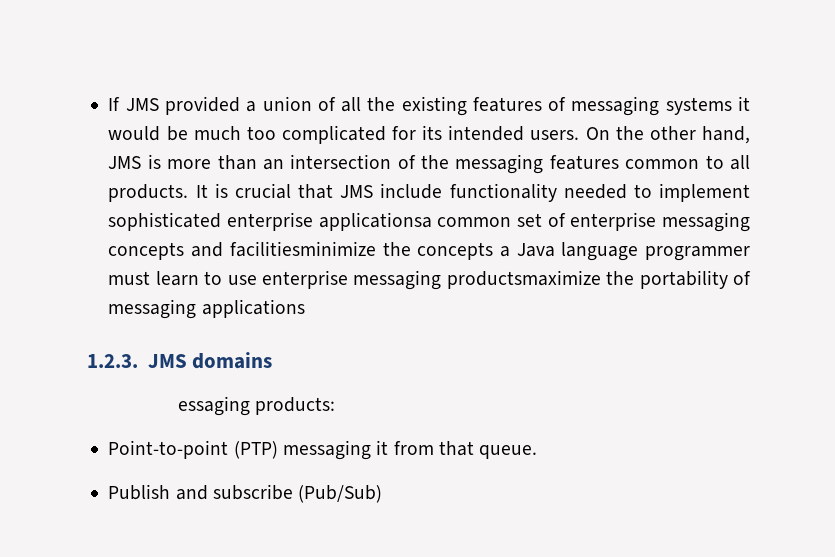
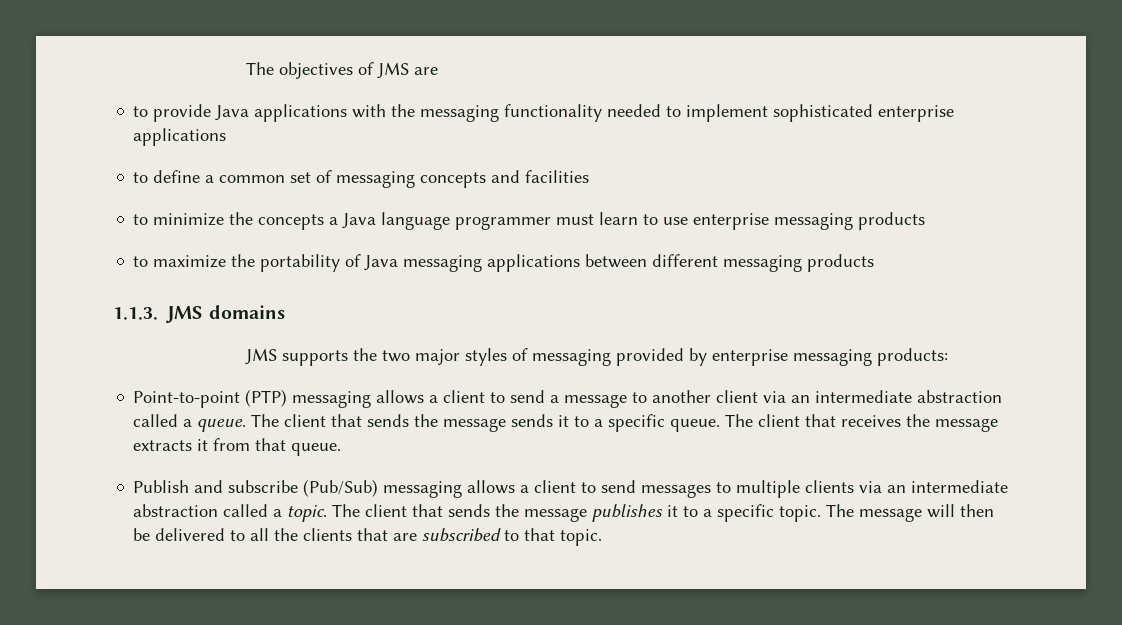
[108,96,750,116] [108,125,750,144] [108,154,750,174] [108,183,443,202] If JMS provided a union of all the existing features of messaging systems it would be much too complicated for its intended users. On the other hand, JMS is more than an intersection of the messaging features common to all products. It is crucial that JMS include -> [245,62,438,79] [133,104,500,122] The objectives of JMS are // to provide Java applications with the messaging
[318,212,432,231] applicationsa -> [133,128,227,146] [133,170,215,183] applications // to define a
[570,212,657,231] enterprise -> (333, 176) none
[229,241,376,257] facilitiesminimize -> [525,170,590,183] [133,213,225,226] facilities // to minimize
[446,270,601,289] productsmaximize -> [858,212,926,230] [133,255,227,268] products // to maximize
(751, 278) none -> [364,255,399,271] Java
[87,352,273,369] [178,396,336,416] [108,440,371,460] // 1.2.3. JMS domains // essaging products: // Point-to-point (PTP) messaging -> [585,254,875,272] [113,305,285,323] [244,348,948,366] [133,389,1003,408] [133,414,999,432] [133,440,193,451] between different messaging products // 1.1.3. JMS domains // JMS supports the two major styles of messaging provided by enterprise messaging products: // Point-to-point (PTP) messaging allows a client to send a message to another client via an intermediate abstraction called a queue. The client that sends the message sends it to a specific queue. The client that receives the message extracts
(383, 494) none -> [383,480,1009,498] [133,504,995,522] [133,528,603,546] messaging allows a client to send messages to multiple clients via an intermediate abstraction called a topic. The client that sends the message publishes it to a specific topic. The message will then be delivered to all the clients that are subscribed to that topic.

